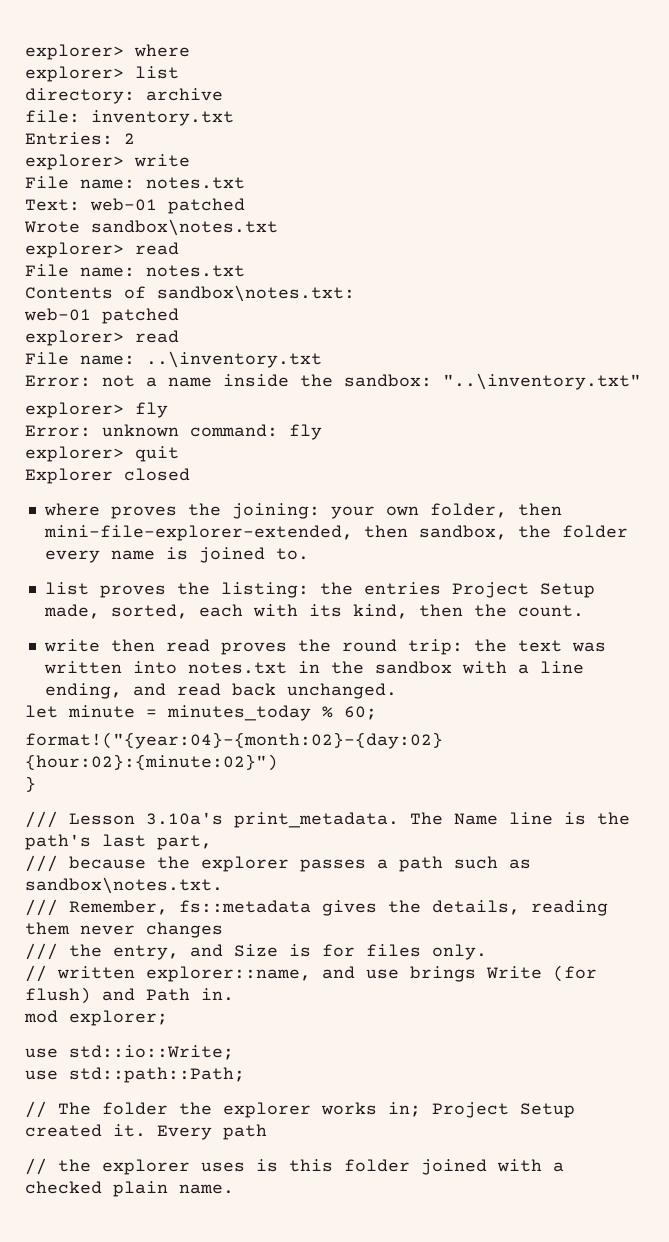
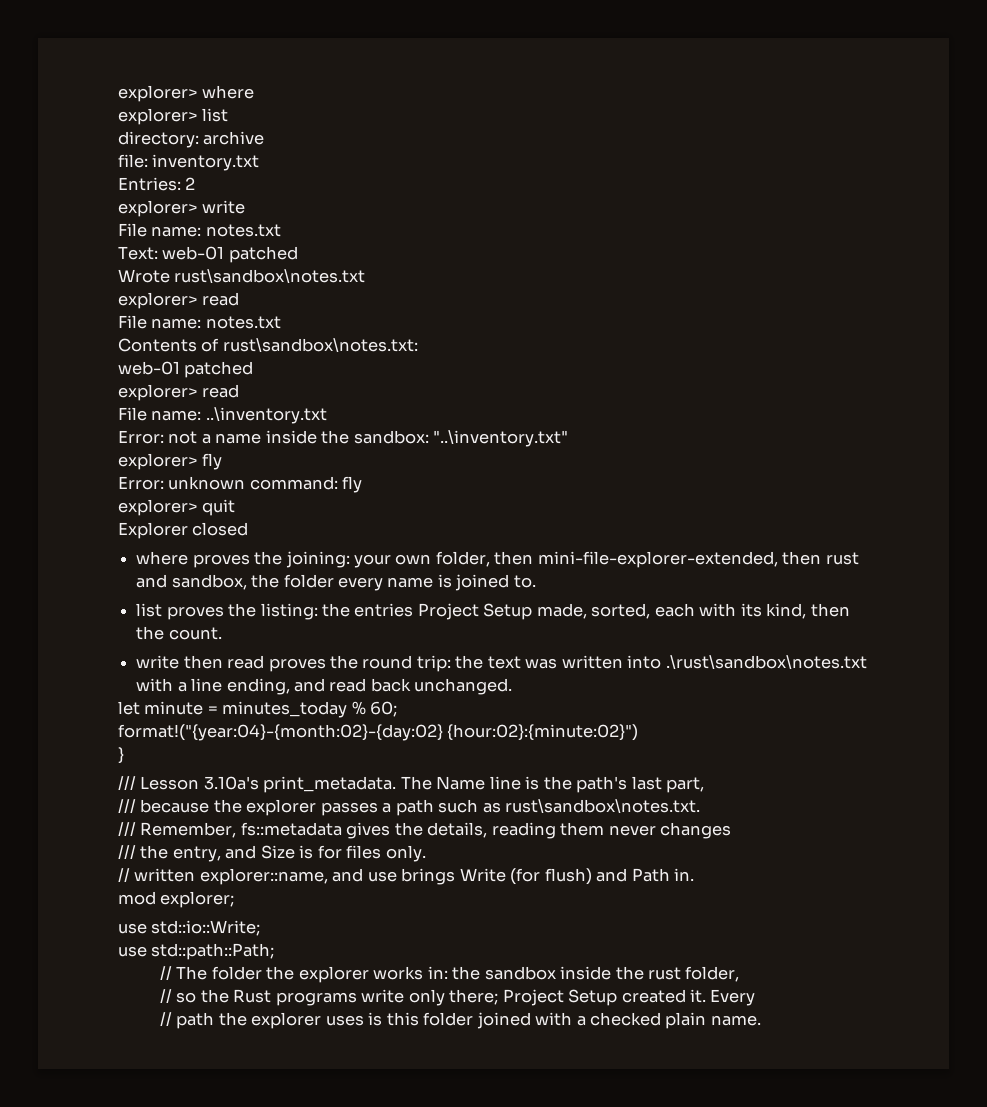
[91,219,278,236] sandbox\notes.txt -> [174,269,366,283] rust\sandbox\notes.txt
[157,285,355,302] sandbox\notes.txt: -> [222,338,418,352] rust\sandbox\notes.txt:
(408, 531) none -> [825,552,859,565] [136,574,168,588] rust and
[187,661,452,674] notes.txt in the sandbox -> [665,655,867,669] .\rust\sandbox\notes.txt
[25,877,223,894] sandbox\notes.txt. -> [505,799,701,813] rust\sandbox\notes.txt.
[388,1102,421,1117] in; -> [427,966,740,982] [159,989,499,1006] in: the sandbox inside the rust folder, // // so the Rust programs write only there;
[223,1124,267,1140] [25,1158,47,1175] path // // -> [159,1012,215,1029] // // path

